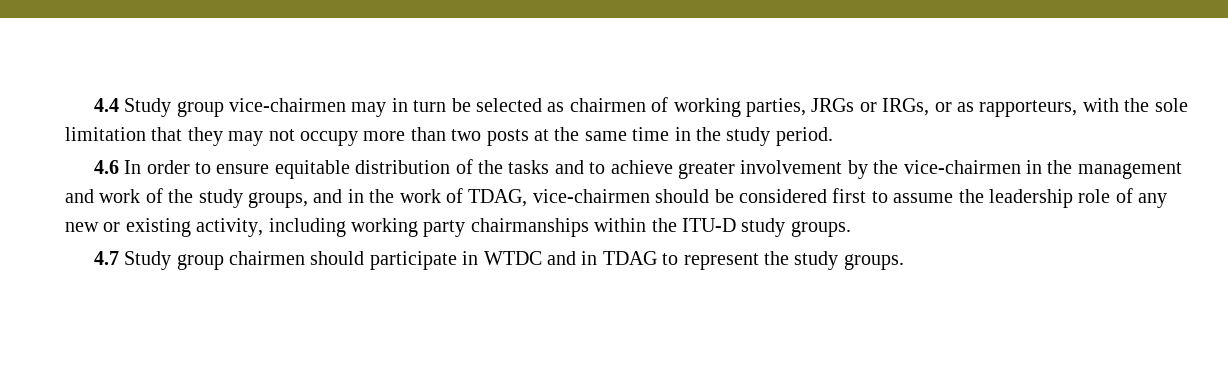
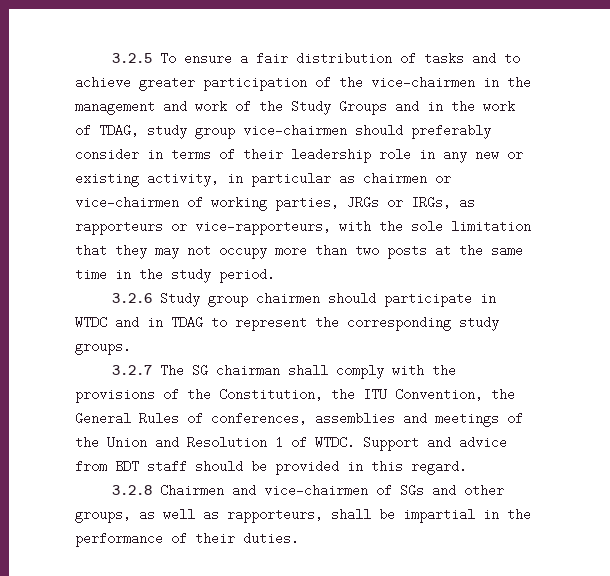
[93,98,646,117] 4.4 Study group vice-chairmen may in turn be selected as chairmen -> [111,52,520,65] [75,76,531,91] [75,100,515,115] [75,124,491,139] [75,148,523,163] [75,172,451,187] [75,196,179,209] 3.2.5 To ensure a fair distribution of tasks and to achieve greater participation of the vice-chairmen in the management and work of the Study Groups and in the work of TDAG, study group vice-chairmen should preferably consider in terms of their leadership role in any new or existing activity, in particular as chairmen or vice-chairmen
[934,100,1078,117] or as rapporteurs, -> [459,196,475,209] [75,220,331,235] as rapporteurs or vice-rapporteurs,
[93,159,1182,179] [65,188,1168,208] [65,218,851,237] [93,251,119,265] 4.6 In order to ensure equitable distribution of the tasks and to achieve greater involvement by the vice-chairmen in the management and work of the study groups, and in the work of TDAG, vice-chairmen should be considered first to assume the leadership role of any new or existing activity, including working party chairmanships within the ITU-D study groups. // 4.7 -> [111,293,152,303] 3.2.6
[794,251,904,270] study groups. -> [347,316,499,331] [75,340,131,355] [111,364,456,379] [75,388,515,403] [75,412,523,427] [75,436,507,451] [75,460,467,475] [111,484,504,497] [75,508,531,523] [75,532,299,547] corresponding study groups. // 3.2.7 The SG chairman shall comply with the provisions of the Constitution, the ITU Convention, the General Rules of conferences, assemblies and meetings of the Union and Resolution 1 of WTDC. Support and advice from BDT staff should be provided in this regard. // 3.2.8 Chairmen and vice-chairmen of SGs and other groups, as well as rapporteurs, shall be impartial in the performance of their duties.

